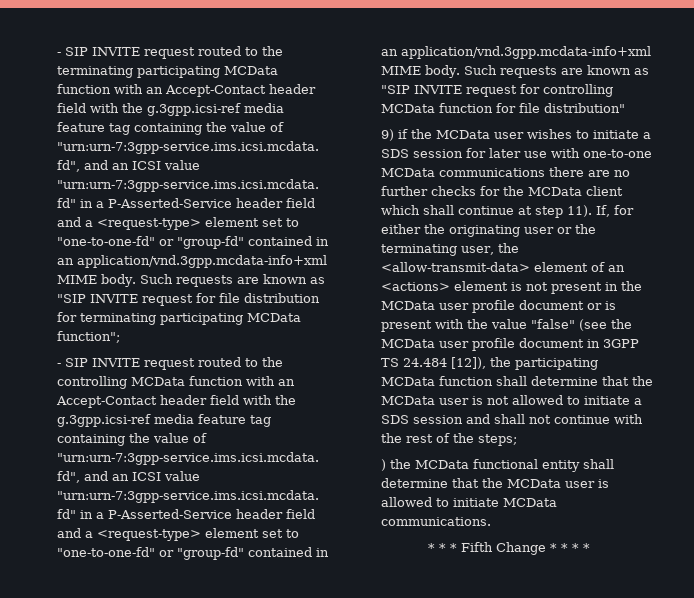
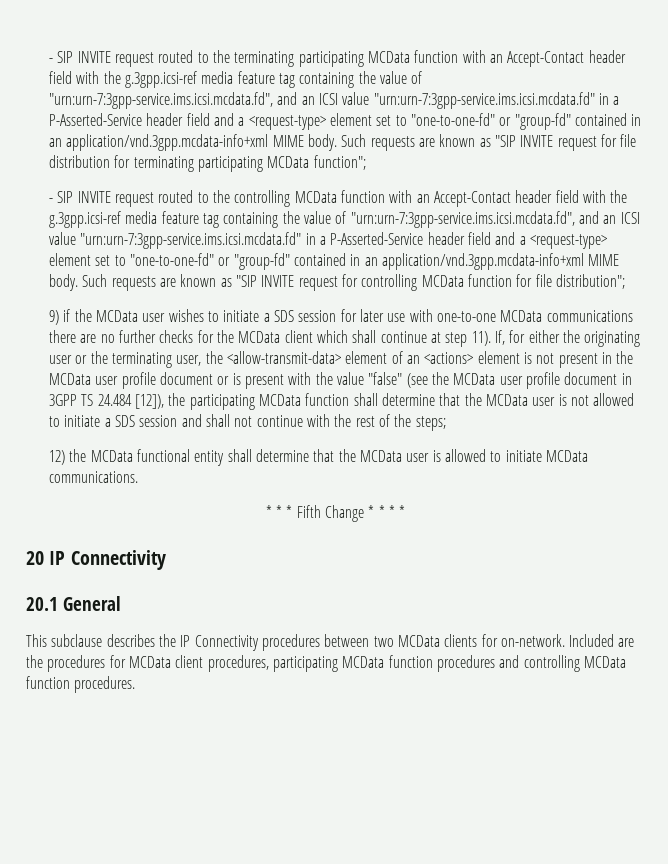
[543,103,625,113] distribution" -> [555,274,625,289] distribution";
[380,459,386,471] ) -> [49,450,66,465] 12)
(590, 547) none -> [26,550,166,570] [26,596,121,611] [26,634,635,651] [26,655,626,672] [26,676,136,693] // 20 IP Connectivity // 20.1 General // This subclause describes the IP Connectivity procedures between two MCData clients for on-network. Included are the procedures for MCData client procedures, participating MCData function procedures and controlling MCData function procedures.

